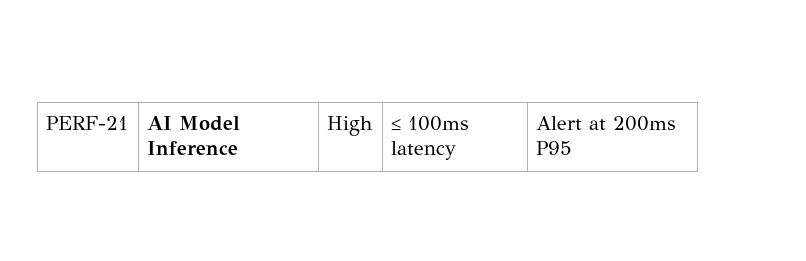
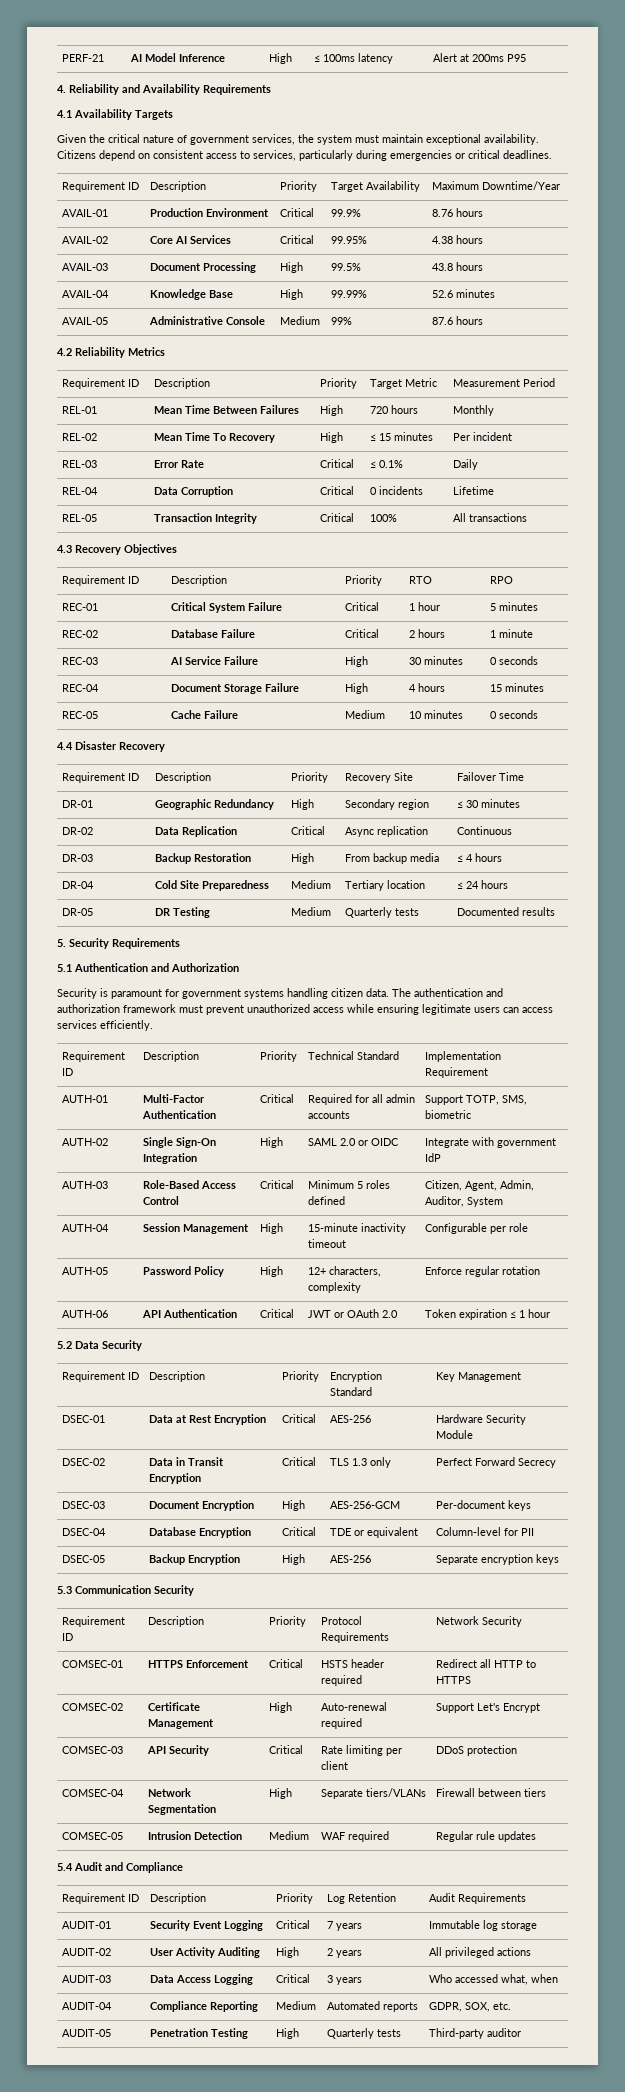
(573, 148) none -> [57,84,271,95] [57,109,173,120] [57,134,539,145] [57,150,552,161] [62,181,140,192] [150,181,207,192] [280,181,318,192] [331,181,421,192] [432,181,561,190] [62,209,109,217] [150,208,270,217] [280,208,315,217] [331,209,362,217] [432,208,484,217] [62,236,109,244] [150,235,232,244] [280,235,315,244] [331,236,368,244] [432,235,484,244] [62,263,109,271] [150,262,257,273] [280,262,304,273] [331,263,362,271] [432,262,484,271] [62,290,110,298] [150,289,234,300] [280,289,304,300] [331,290,368,298] [432,289,496,298] [62,317,109,325] [149,316,266,325] [280,316,321,325] [331,317,353,325] [432,316,484,325] [57,347,165,358] [62,378,140,389] [154,378,211,389] [320,378,358,389] [370,378,438,389] [453,378,556,387] [62,406,98,414] [154,405,300,414] [320,405,344,416] [370,405,419,414] [453,405,495,416] [62,433,98,441] [154,432,276,443] [320,432,344,443] [370,432,434,441] [453,432,513,441] [62,460,98,468] [154,460,205,468] [320,459,355,468] [370,460,404,468] [453,459,479,470] [62,487,99,495] [154,486,234,497] [320,486,355,495] [370,486,424,495] [453,486,495,495] [62,514,98,522] [154,513,258,524] [320,513,355,522] [370,514,398,522] [453,513,528,522] [57,544,177,555] [62,575,140,586] [171,575,228,586] [345,575,383,586] [409,576,433,584] [490,576,514,584] [62,603,99,611] [171,602,283,613] [345,602,380,611] [409,602,441,611] [490,602,539,611] [62,630,99,638] [171,629,256,638] [345,629,380,638] [409,629,446,638] [490,629,534,638] [62,657,99,665] [170,656,259,665] [345,656,369,667] [409,656,464,665] [490,656,539,665] [62,684,100,692] [171,683,300,694] [345,683,369,694] [409,683,446,692] [490,683,545,692] [62,711,99,719] [171,710,239,719] [345,710,386,719] [409,710,464,719] [490,710,539,719] [57,741,165,752] [62,772,140,783] [155,772,212,783] [291,772,329,783] [345,772,414,783] [457,772,525,781] [62,800,94,808] [155,799,275,810] [291,799,315,810] [345,799,430,810] [457,799,521,808] [62,827,94,835] [155,826,238,837] [291,826,326,835] [345,826,429,837] [457,826,513,835] [62,854,94,862] [155,853,252,864] [291,853,315,864] [345,853,440,864] [457,853,503,862] [62,881,95,889] [155,880,270,891] [291,880,332,889] [345,880,426,891] [457,880,509,889] [62,908,94,916] [155,907,211,918] [291,907,332,916] [345,907,420,918] [457,907,556,916] [57,938,180,949] [57,963,239,972] [57,988,503,999] [57,1004,553,1015] [57,1020,153,1031] [62,1051,126,1062] [62,1068,74,1076] [143,1051,200,1062] [260,1051,298,1062] [308,1051,400,1060] [425,1051,502,1062] [425,1067,489,1078] [62,1095,109,1103] [143,1094,206,1103] [142,1110,217,1119] [260,1094,295,1103] [308,1094,416,1105] [308,1111,351,1119] [425,1095,528,1105] [425,1110,472,1119] [62,1138,109,1146] [143,1137,217,1148] [143,1153,198,1164] [260,1137,284,1148] [308,1138,400,1146] [425,1137,557,1148] [425,1153,442,1162] [62,1181,109,1189] [143,1180,237,1189] [143,1196,180,1205] [260,1180,295,1189] [308,1180,391,1189] [308,1196,346,1205] [425,1180,535,1191] [425,1196,504,1207] [62,1224,110,1232] [143,1223,250,1234] [260,1223,284,1234] [308,1223,407,1234] [308,1239,347,1248] [425,1223,529,1234] [62,1267,109,1275] [143,1266,225,1277] [260,1266,284,1277] [308,1266,382,1277] [308,1282,362,1293] [425,1266,541,1277] [62,1310,109,1318] [142,1309,238,1318] [260,1309,295,1318] [308,1309,399,1318] [425,1309,551,1320] [57,1340,142,1351] [62,1371,140,1382] [149,1371,206,1382] [282,1371,320,1382] [330,1371,383,1382] [330,1387,373,1396] [436,1372,522,1382] [62,1415,106,1423] [149,1414,267,1425] [282,1414,317,1423] [330,1415,372,1423] [436,1414,527,1425] [436,1430,474,1439] [62,1458,106,1466] [149,1457,225,1466] [149,1473,202,1484] [282,1457,317,1466] [330,1457,392,1468] [436,1457,557,1468] [62,1501,106,1509] [149,1500,255,1511] [282,1500,306,1511] [330,1501,401,1509] [436,1500,532,1511] [62,1528,107,1536] [149,1527,252,1538] [282,1527,317,1536] [330,1527,419,1538] [436,1527,535,1536] [62,1555,106,1563] [149,1554,241,1565] [282,1554,306,1565] [330,1555,372,1563] [436,1554,560,1565] [57,1585,194,1596] [62,1616,126,1627] [62,1633,74,1641] [148,1616,205,1627] [269,1616,307,1627] [321,1616,363,1625] [321,1632,390,1643] [436,1616,523,1627] [62,1660,124,1668] [148,1660,250,1668] [269,1659,304,1668] [321,1659,385,1668] [321,1675,363,1686] [436,1659,537,1668] [436,1676,472,1684] [62,1703,124,1711] [148,1702,201,1711] [148,1719,215,1729] [269,1702,293,1713] [321,1702,388,1711] [321,1718,363,1729] [436,1703,541,1713] [62,1746,124,1754] [147,1745,210,1756] [269,1745,304,1754] [321,1745,403,1756] [321,1761,349,1770] [436,1745,518,1756] [62,1789,125,1797] [148,1788,192,1797] [148,1804,217,1815] [269,1788,293,1799] [321,1788,427,1799] [436,1788,547,1797] [62,1832,124,1840] [148,1831,243,1840] [269,1831,310,1840] [321,1831,390,1842] [436,1831,537,1842] [57,1862,183,1873] [62,1893,140,1904] [150,1893,207,1904] [276,1893,314,1904] [327,1893,397,1904] [429,1893,527,1904] [62,1921,112,1929] [150,1920,264,1931] [276,1920,311,1929] [327,1921,363,1931] [429,1920,538,1931] [62,1948,112,1956] [150,1947,261,1958] [276,1947,300,1958] [327,1948,363,1958] [429,1947,532,1958] [62,1975,112,1983] [150,1974,254,1985] [276,1974,311,1983] [327,1975,363,1985] [429,1974,559,1985] [62,2002,113,2010] [150,2001,259,2012] [276,2001,317,2010] [327,2001,419,2012] [429,2002,512,2012] [62,2029,112,2037] [150,2028,249,2039] [276,2028,300,2039] [327,2028,402,2039] [429,2028,522,2039] // 4. Reliability and Availability Requirements // 4.1 Availability Targets // Given the critical nature of government services, the system must maintain exceptional availability. Citizens depend on consistent access to services, particularly during emergencies or critical deadlines. // Requirement ID | Description | Priority | Target Availability | Maximum Downtime/Year // AVAIL-01 | Production Environment | Critical | 99.9% | 8.76 hours // AVAIL-02 | Core AI Services | Critical | 99.95% | 4.38 hours // AVAIL-03 | Document Processing | High | 99.5% | 43.8 hours // AVAIL-04 | Knowledge Base | High | 99.99% | 52.6 minutes // AVAIL-05 | Administrative Console | Medium | 99% | 87.6 hours // 4.2 Reliability Metrics // Requirement ID | Description | Priority | Target Metric | Measurement Period // REL-01 | Mean Time Between Failures | High | 720 hours | Monthly // REL-02 | Mean Time To Recovery | High | ≤ 15 minutes | Per incident // REL-03 | Error Rate | Critical | ≤ 0.1% | Daily // REL-04 | Data Corruption | Critical | 0 incidents | Lifetime // REL-05 | Transaction Integrity | Critical | 100% | All transactions // 4.3 Recovery Objectives // Requirement ID | Description | Priority | RTO | RPO // REC-01 | Critical System Failure | Critical | 1 hour | 5 minutes // REC-02 | Database Failure | Critical | 2 hours | 1 minute // REC-03 | AI Service Failure | High | 30 minutes | 0 seconds // REC-04 | Document Storage Failure | High | 4 hours | 15 minutes // REC-05 | Cache Failure | Medium | 10 minutes | 0 seconds // 4.4 Disaster Recovery // Requirement ID | Description | Priority | Recovery Site | Failover Time // DR-01 | Geographic Redundancy | High | Secondary region | ≤ 30 minutes // DR-02 | Data Replication | Critical | Async replication | Continuous // DR-03 | Backup Restoration | High | From backup media | ≤ 4 hours // DR-04 | Cold Site Preparedness | Medium | Tertiary location | ≤ 24 hours // DR-05 | DR Testing | Medium | Quarterly tests | Documented results // 5. Security Requirements // 5.1 Authentication and Authorization // Security is paramount for government systems handling citizen data. The authentication and authorization framework must prevent unauthorized access while ensuring legitimate users can access services efficiently. // Requirement ID | Description | Priority | Technical Standard | Implementation Requirement // AUTH-01 | Multi-Factor Authentication | Critical | Required for all admin accounts | Support TOTP, SMS, biometric // AUTH-02 | Single Sign-On Integration | High | SAML 2.0 or OIDC | Integrate with government IdP // AUTH-03 | Role-Based Access Control | Critical | Minimum 5 roles defined | Citizen, Agent, Admin, Auditor, System // AUTH-04 | Session Management | High | 15-minute inactivity timeout | Configurable per role // AUTH-05 | Password Policy | High | 12+ characters, complexity | Enforce regular rotation // AUTH-06 | API Authentication | Critical | JWT or OAuth 2.0 | Token expiration ≤ 1 hour // 5.2 Data Security // Requirement ID | Description | Priority | Encryption Standard | Key Management // DSEC-01 | Data at Rest Encryption | Critical | AES-256 | Hardware Security Module // DSEC-02 | Data in Transit Encryption | Critical | TLS 1.3 only | Perfect Forward Secrecy // DSEC-03 | Document Encryption | High | AES-256-GCM | Per-document keys // DSEC-04 | Database Encryption | Critical | TDE or equivalent | Column-level for PII // DSEC-05 | Backup Encryption | High | AES-256 | Separate encryption keys // 5.3 Communication Security // Requirement ID | Description | Priority | Protocol Requirements | Network Security // COMSEC-01 | HTTPS Enforcement | Critical | HSTS header required | Redirect all HTTP to HTTPS // COMSEC-02 | Certificate Management | High | Auto-renewal required | Support Let's Encrypt // COMSEC-03 | API Security | Critical | Rate limiting per client | DDoS protection // COMSEC-04 | Network Segmentation | High | Separate tiers/VLANs | Firewall between tiers // COMSEC-05 | Intrusion Detection | Medium | WAF required | Regular rule updates // 5.4 Audit and Compliance // Requirement ID | Description | Priority | Log Retention | Audit Requirements // AUDIT-01 | Security Event Logging | Critical | 7 years | Immutable log storage // AUDIT-02 | User Activity Auditing | High | 2 years | All privileged actions // AUDIT-03 | Data Access Logging | Critical | 3 years | Who accessed what, when // AUDIT-04 | Compliance Reporting | Medium | Automated reports | GDPR, SOX, etc. // AUDIT-05 | Penetration Testing | High | Quarterly tests | Third-party auditor

